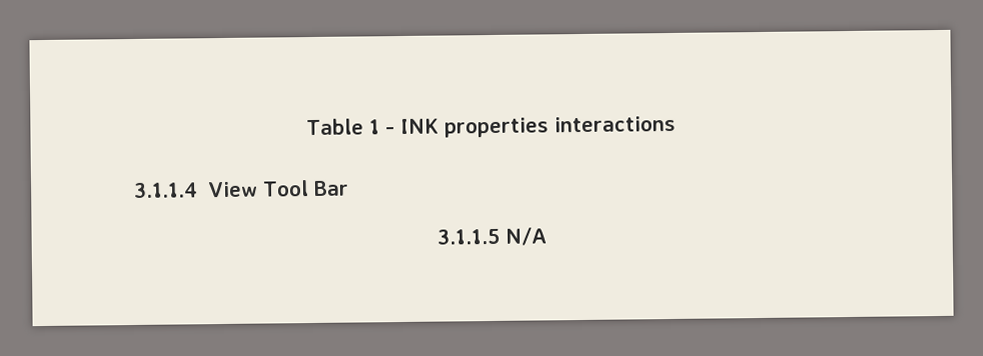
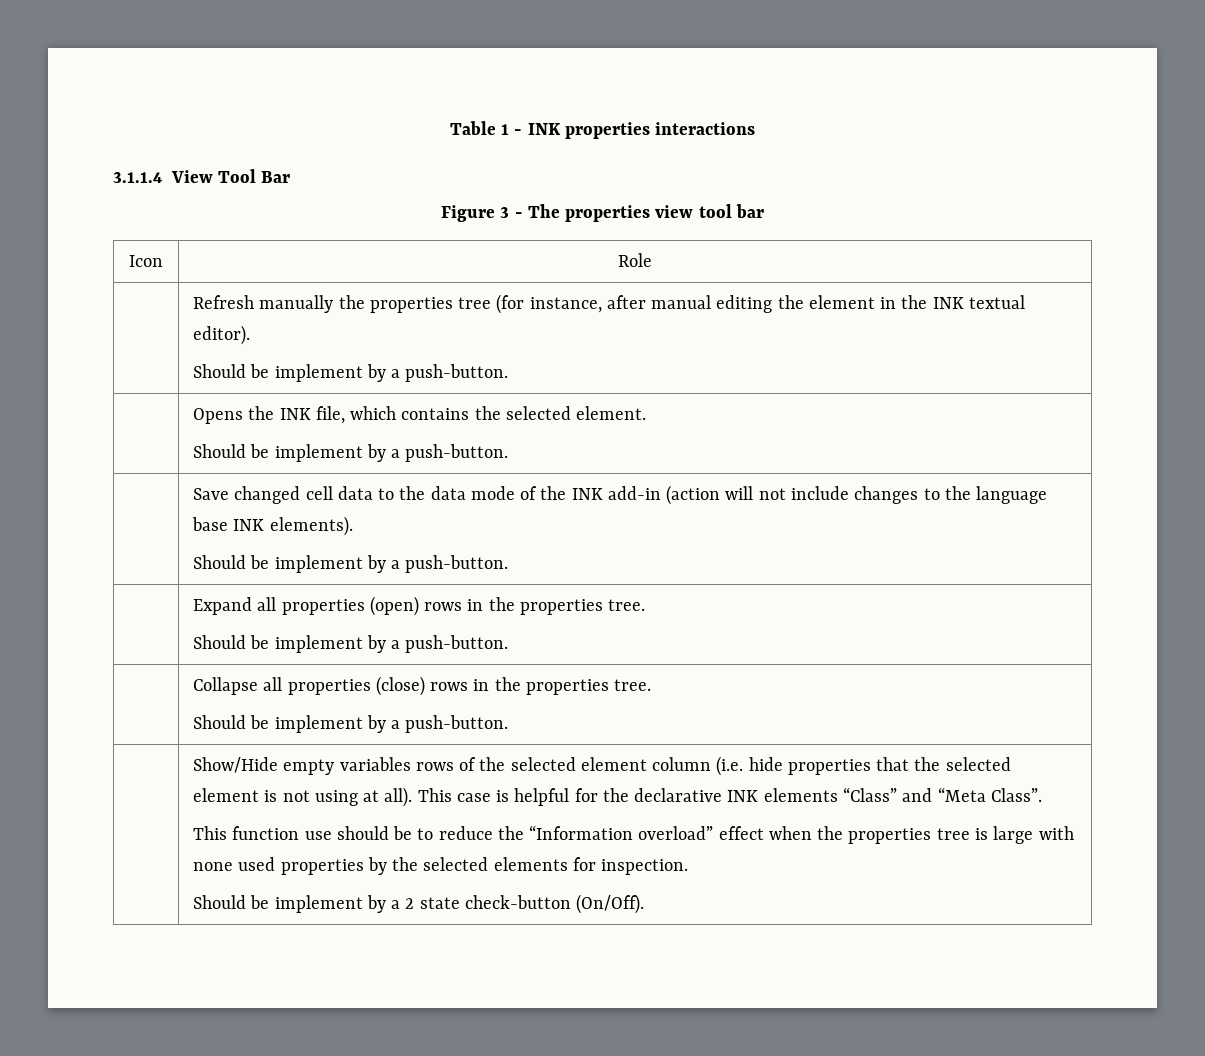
[437,227,548,246] 3.1.1.5 N/A -> [441,204,764,222] [129,255,163,267] [618,253,652,267] [193,294,1026,314] [193,325,251,345] [193,364,509,382] [193,406,647,424] [193,444,509,462] [193,485,1048,505] [192,516,353,536] [193,555,509,573] [193,596,646,616] [193,635,509,653] [193,676,652,696] [193,715,509,733] [193,756,1011,776] [193,787,1042,807] [193,825,1074,844] [193,857,689,875] [193,894,645,914] Figure 3 - The properties view tool bar // Icon | Role // | Refresh manually the properties tree (for instance, after manual editing the element in the INK textual editor). // Should be implement by a push-button. // | Opens the INK file, which contains the selected element. // Should be implement by a push-button. // | Save changed cell data to the data mode of the INK add-in (action will not include changes to the language base INK elements). // Should be implement by a push-button. // | Expand all properties (open) rows in the properties tree. // Should be implement by a push-button. // | Collapse all properties (close) rows in the properties tree. // Should be implement by a push-button. // | Show/Hide empty variables rows of the selected element column (i.e. hide properties that the selected element is not using at all). This case is helpful for the declarative INK elements “Class” and “Meta Class”. // This function use should be to reduce the “Information overload” effect when the properties tree is large with none used properties by the selected elements for inspection. // Should be implement by a 2 state check-button (On/Off).

